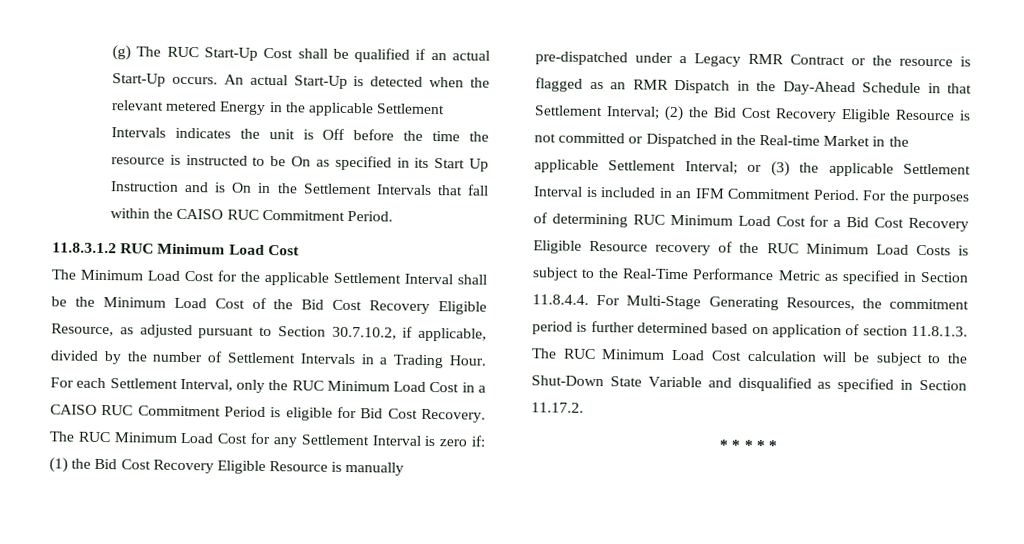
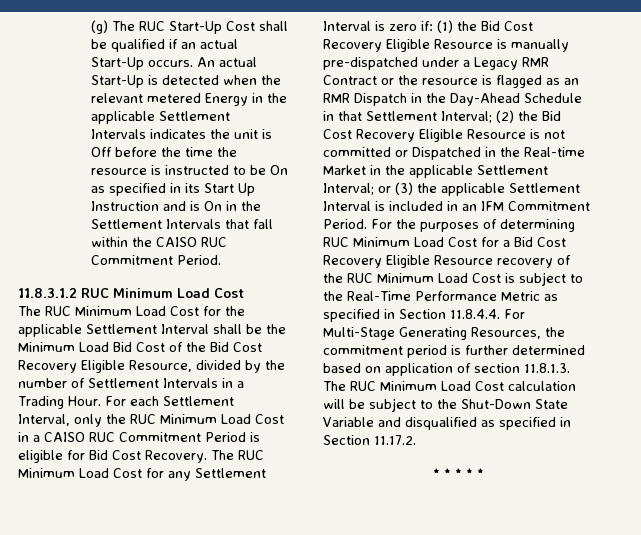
(76, 274) none -> [45,306,71,316] RUC
(207, 303) none -> [113,342,132,352] Bid
[119,324,487,342] as adjusted pursuant to Section 30.7.10.2, if applicable, -> (192, 366) none
[915,244,951,256] Costs -> [472,273,501,283] Cost

